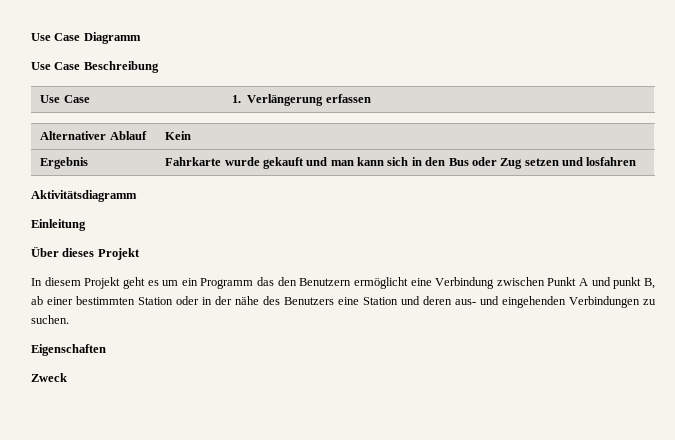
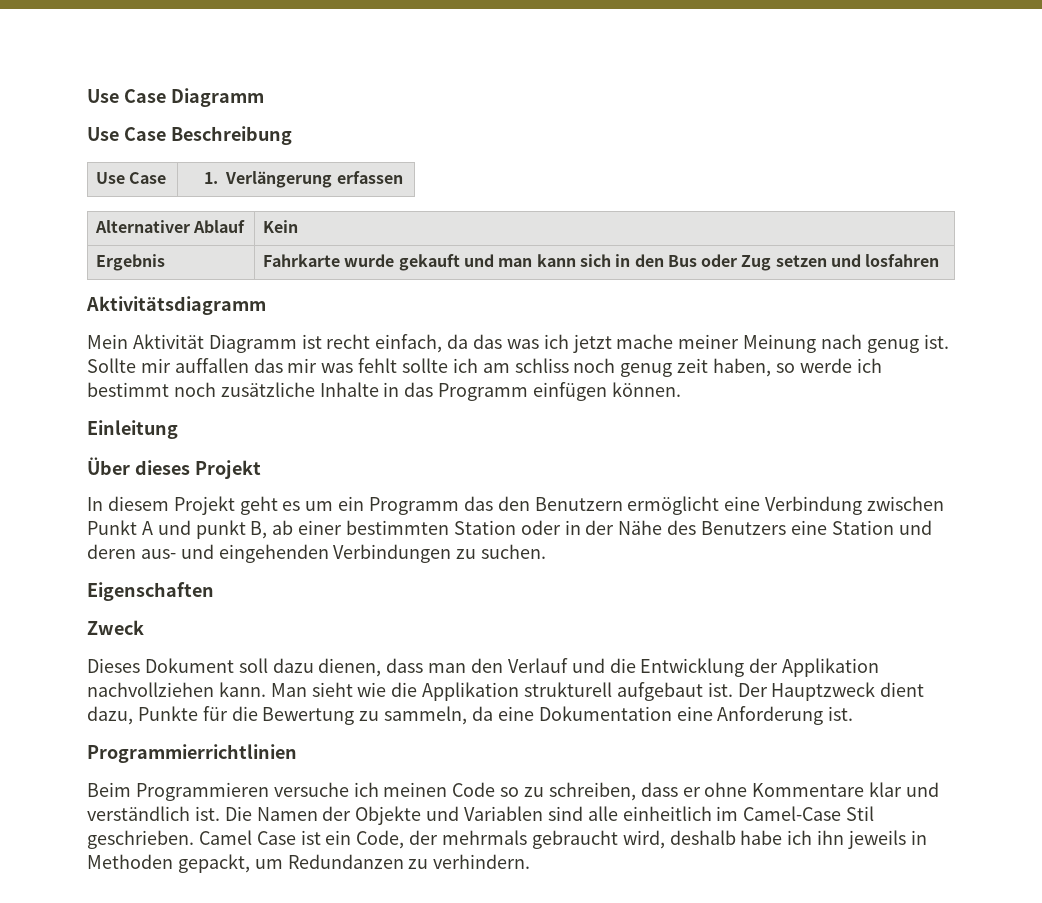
(137, 196) none -> [87,334,949,353] [87,358,882,377] [87,382,681,401] // Mein Aktivität Diagramm ist recht einfach, da das was ich jetzt mache meiner Meinung nach genug ist. Sollte mir auffallen das mir was fehlt sollte ich am schliss noch genug zeit haben, so werde ich bestimmt noch zusätzliche Inhalte in das Programm einfügen können.
[235,296,259,305] nähe -> [618,520,663,535] Nähe
(67, 377) none -> [87,658,880,677] [87,682,925,701] [87,706,854,725] [87,744,297,763] [87,782,940,801] [87,806,875,825] [87,830,927,849] [87,854,531,873] // Dieses Dokument soll dazu dienen, dass man den Verlauf und die Entwicklung der Applikation nachvollziehen kann. Man sieht wie die Applikation strukturell aufgebaut ist. Der Hauptzweck dient dazu, Punkte für die Bewertung zu sammeln, da eine Dokumentation eine Anforderung ist. // Programmierrichtlinien // Beim Programmieren versuche ich meinen Code so zu schreiben, dass er ohne Kommentare klar und verständlich ist. Die Namen der Objekte und Variablen sind alle einheitlich im Camel-Case Stil geschrieben. Camel Case ist ein Code, der mehrmals gebraucht wird, deshalb habe ich ihn jeweils in Methoden gepackt, um Redundanzen zu verhindern.

